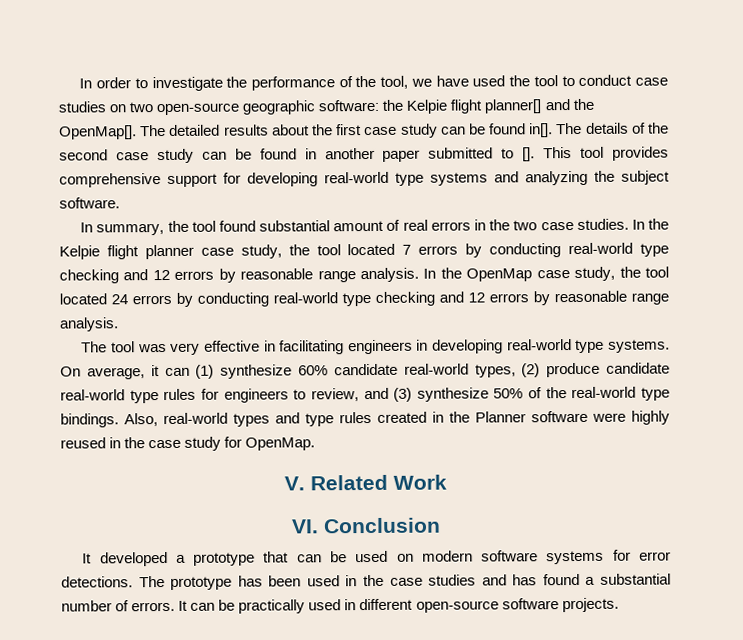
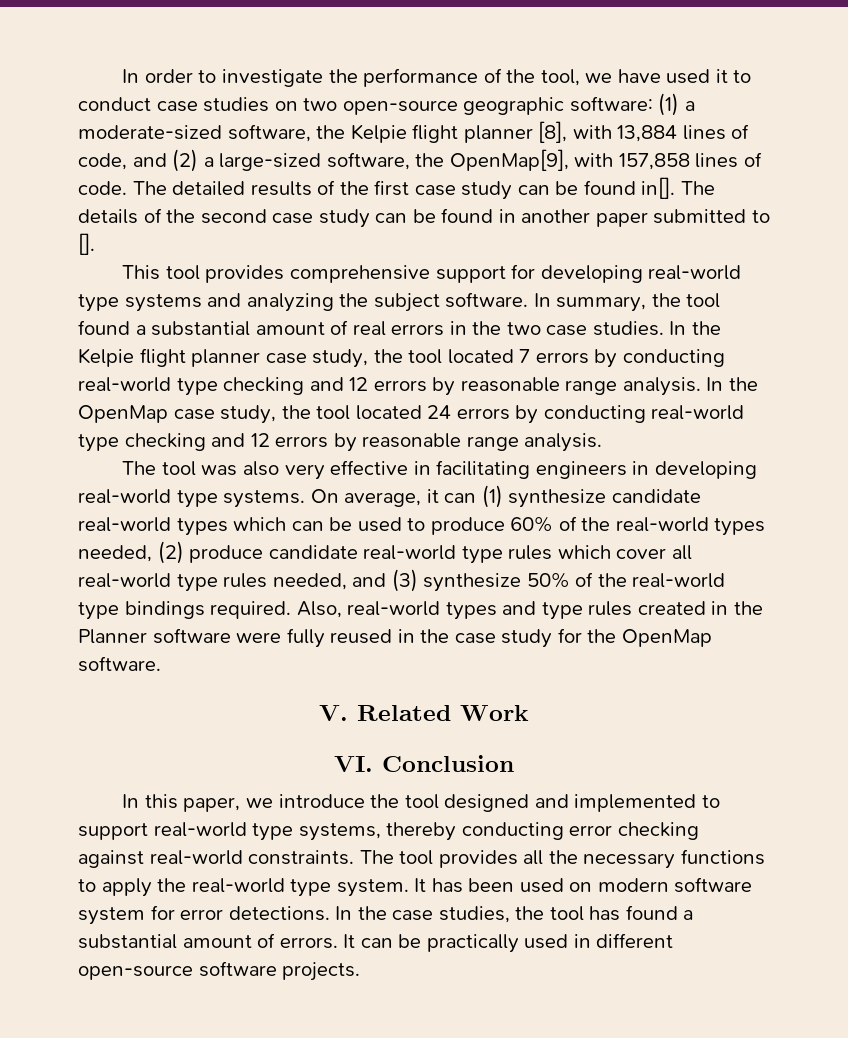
[509,75,558,87] the tool -> [715,69,728,83] it
[382,98,594,114] [59,125,137,140] the Kelpie flight planner[] and the OpenMap[]. -> [658,93,695,116] [78,121,750,143] [78,149,762,172] [78,181,127,195] (1) a moderate-sized software, the Kelpie flight planner [8], with 13,884 lines of code, and (2) a large-sized software, the OpenMap[9], with 157,858 lines of code.
[271,124,310,136] about -> [317,180,336,195] of
(536, 154) none -> (95, 244) //
(120, 203) // -> (529, 300) none
(256, 226) none -> [135,325,146,335] a
(167, 348) none -> [243,461,280,476] also
[298,363,516,378] 60% candidate real-world types, -> [611,489,701,503] [78,516,766,536] [78,545,152,562] candidate real-world types which can be used to produce 60% of the real-world types needed,
[200,388,359,403] for engineers to review, -> [557,545,692,560] [78,573,347,592] which cover all real-world type rules needed,
[60,413,119,428] bindings. -> [124,601,292,619] bindings required.
[631,410,670,425] highly -> [286,628,325,648] fully
[245,437,316,451] OpenMap. -> [587,629,712,647] [78,656,161,672] the OpenMap software.
[82,551,348,567] It developed a prototype that can be -> [122,794,720,812] [78,822,699,841] [78,849,765,869] [78,878,515,897] In this paper, we introduce the tool designed and implemented to support real-world type systems, thereby conducting error checking against real-world constraints. The tool provides all the necessary functions to apply the real-world type system. It has been
[546,550,605,565] systems -> [78,907,145,925] system
[138,574,507,590] The prototype has been used in the case studies and -> [335,906,584,923] In the case studies, the tool
[61,600,112,612] number -> [182,935,252,948] amount

